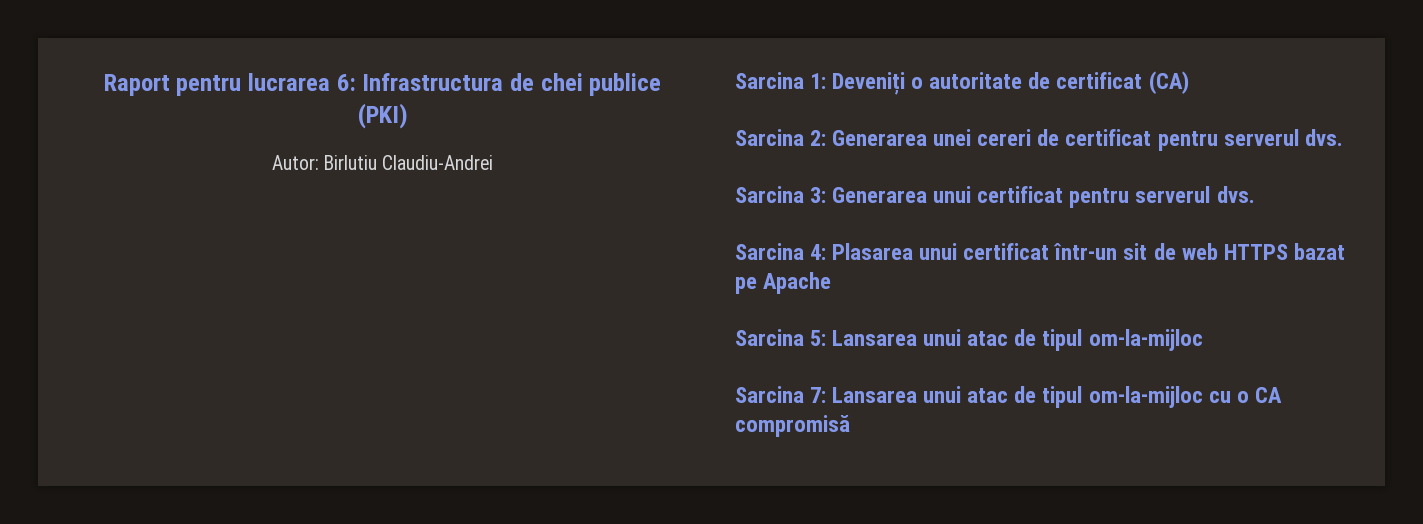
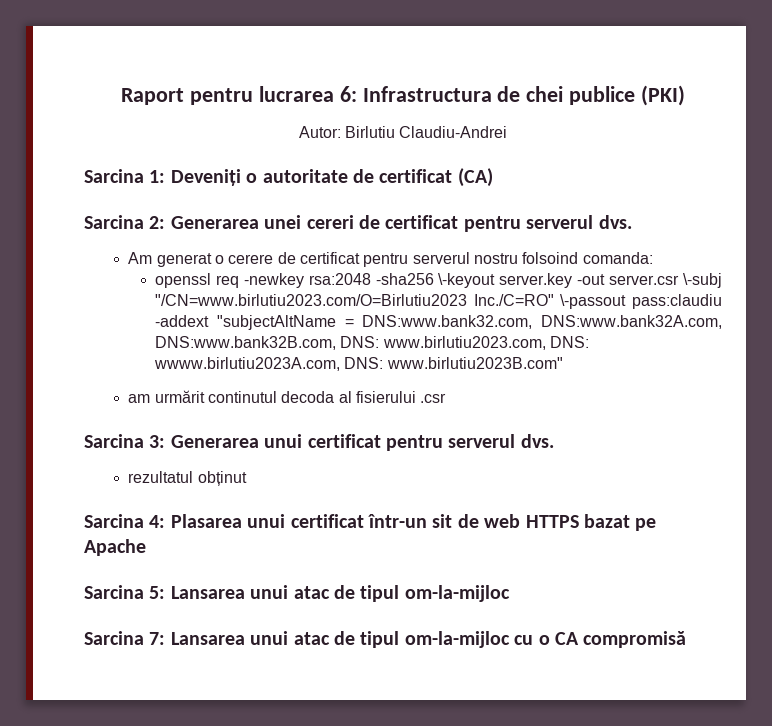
(1343, 137) none -> [128,252,653,267] [155,273,723,288] [155,294,722,309] [155,315,722,330] [155,336,590,350] [154,357,563,371] [128,390,447,403] // Am generat o cerere de certificat pentru serverul nostru folsoind comanda: // openssl req -newkey rsa:2048 -sha256 \-keyout server.key -out server.csr \-subj "/CN=www.birlutiu2023.com/O=Birlutiu2023 Inc./C=RO" \-passout pass:claudiu -addext "subjectAltName = DNS:www.bank32.com, DNS:www.bank32A.com, DNS:www.bank32B.com, DNS: www.birlutiu2023.com, DNS: wwww.birlutiu2023A.com, DNS: www.birlutiu2023B.com" // am urmărit continutul decoda al fisierului .csr
(1255, 194) none -> [128,471,247,486] // rezultatul obținut

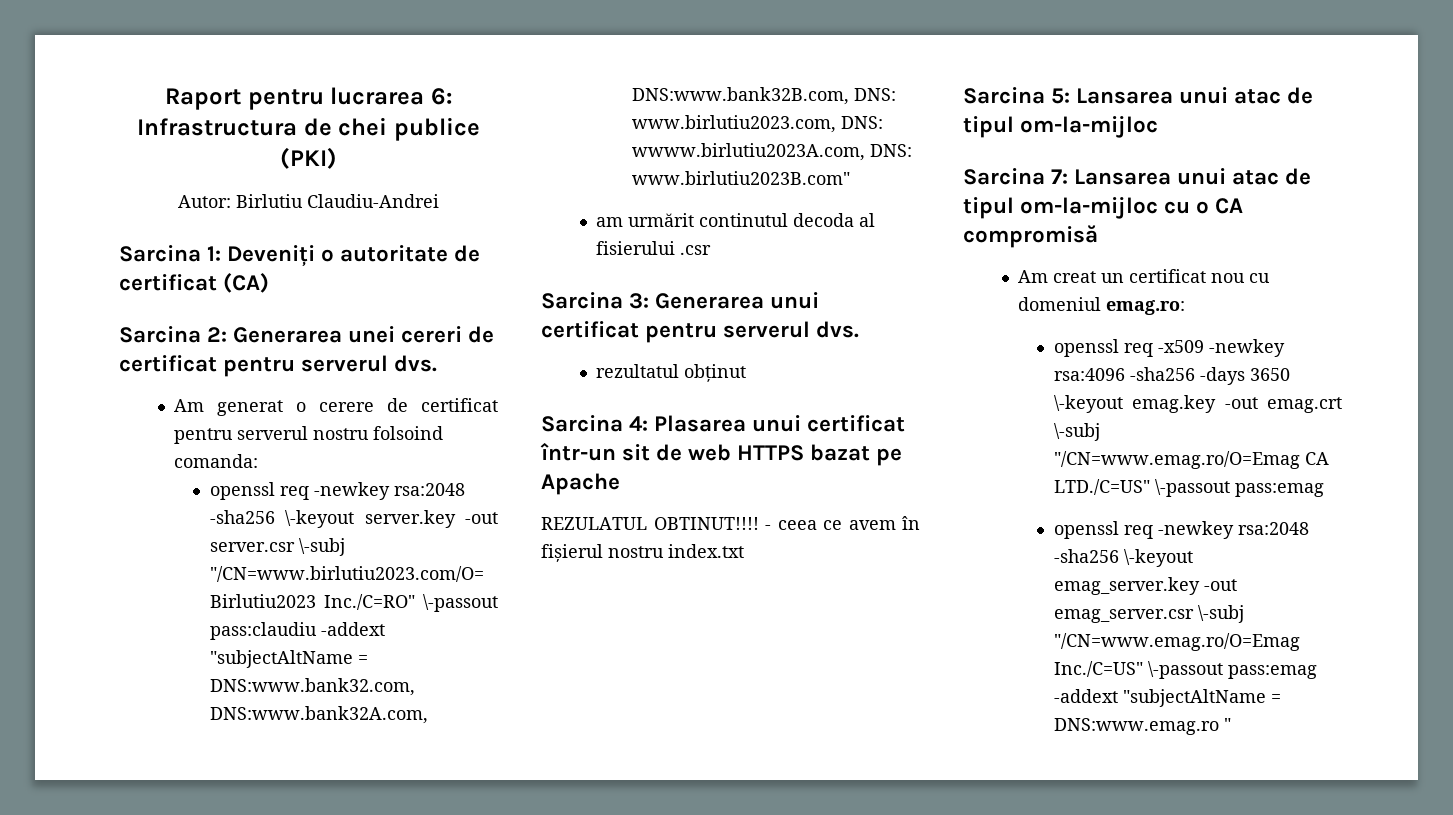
(146, 547) none -> [541,516,920,530] [541,544,744,562] // REZULATUL OBTINUT!!!! - ceea ce avem în fișierul nostru index.txt
(687, 639) none -> [1018,269,1271,283] [1018,297,1186,315] [1053,339,1285,357] [1053,367,1290,385] [1053,395,1342,413] [1053,423,1100,441] [1053,451,1329,469] [1053,479,1324,497] [1053,521,1309,539] [1053,549,1193,567] [1053,577,1237,595] [1053,605,1244,623] [1053,633,1300,651] [1053,661,1317,679] [1053,689,1281,707] [1053,718,1231,735] // Am creat un certificat nou cu domeniul emag.ro: // openssl req -x509 -newkey rsa:4096 -sha256 -days 3650 \-keyout emag.key -out emag.crt \-subj "/CN=www.emag.ro/O=Emag CA LTD./C=US" \-passout pass:emag // openssl req -newkey rsa:2048 -sha256 \-keyout emag_server.key -out emag_server.csr \-subj "/CN=www.emag.ro/O=Emag Inc./C=US" \-passout pass:emag -addext "subjectAltName = DNS:www.emag.ro "

